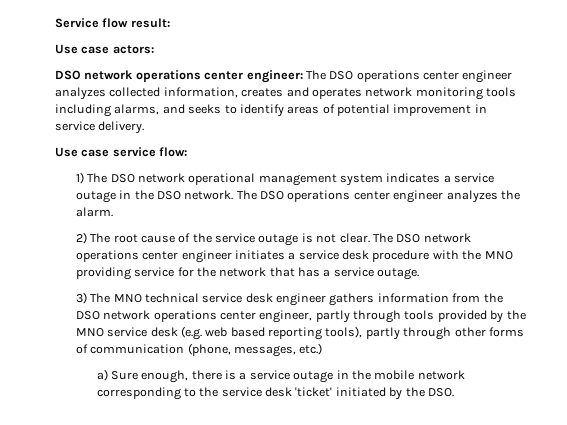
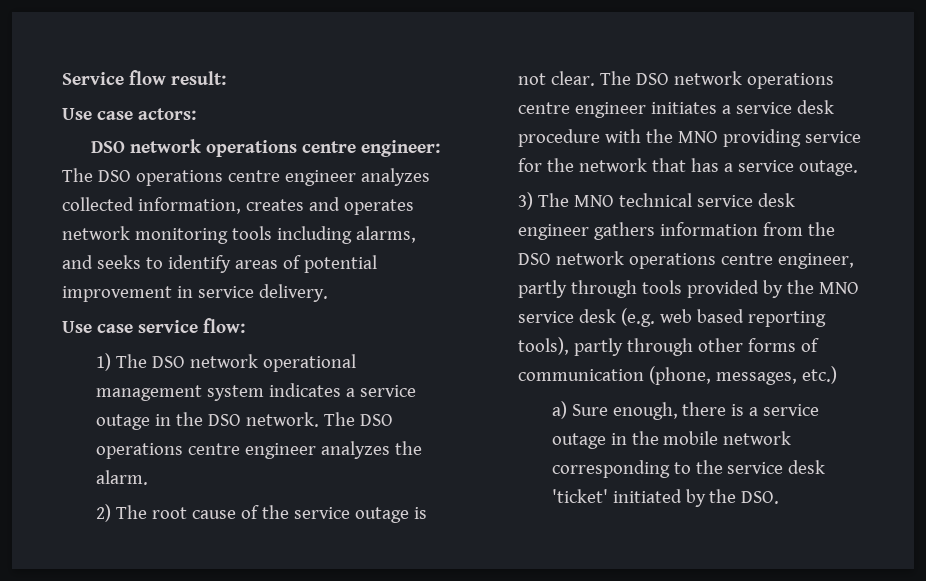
[204,71,244,80] center -> [302,141,357,153] centre
[423,71,459,80] center -> [227,170,280,182] centre
[353,191,390,200] center -> [187,443,240,455] centre
[142,251,179,260] center -> [517,102,570,114] centre
[219,311,256,320] center -> [720,253,773,265] centre

